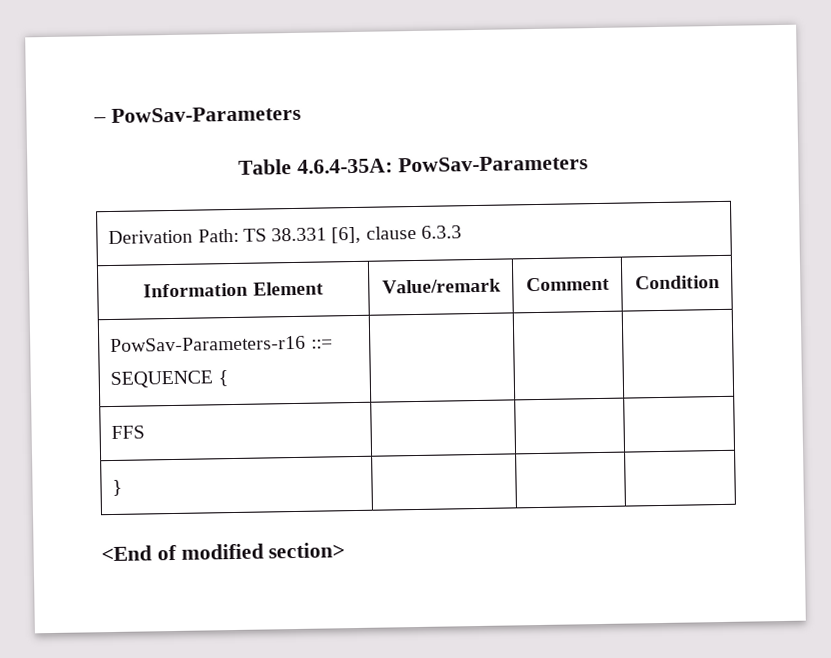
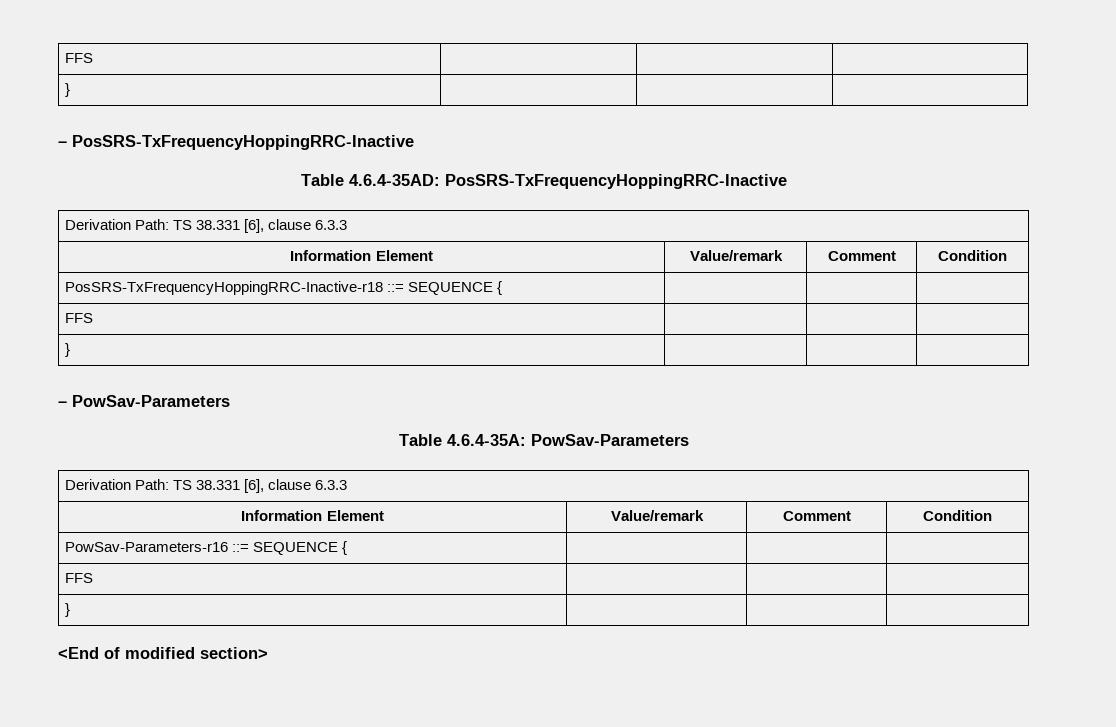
(93, 120) none -> [64,53,93,63] [64,83,70,97] [58,135,414,150] [300,174,787,189] [64,219,348,233] [290,250,433,261] [689,250,783,261] [827,251,896,261] [938,250,1007,261] [64,281,502,295] [64,313,93,323] [64,343,70,357] FFS | | | // } | | | // – PosSRS-TxFrequencyHoppingRRC-Inactive // Table 4.6.4-35AD: PosSRS-TxFrequencyHoppingRRC-Inactive // Derivation Path: TS 38.331 [6], clause 6.3.3 // Information Element | Value/remark | Comment | Condition // PosSRS-TxFrequencyHoppingRRC-Inactive-r18 ::= SEQUENCE { | | | // FFS | | | // } | | | //

